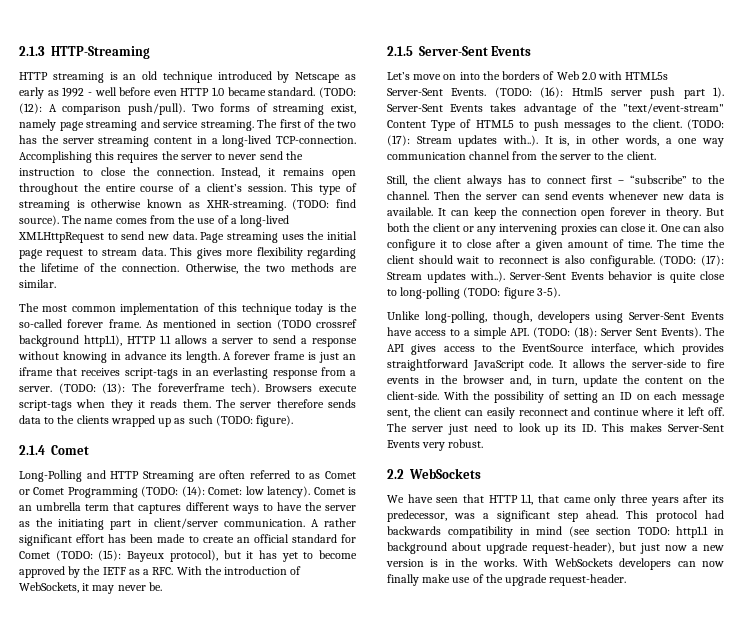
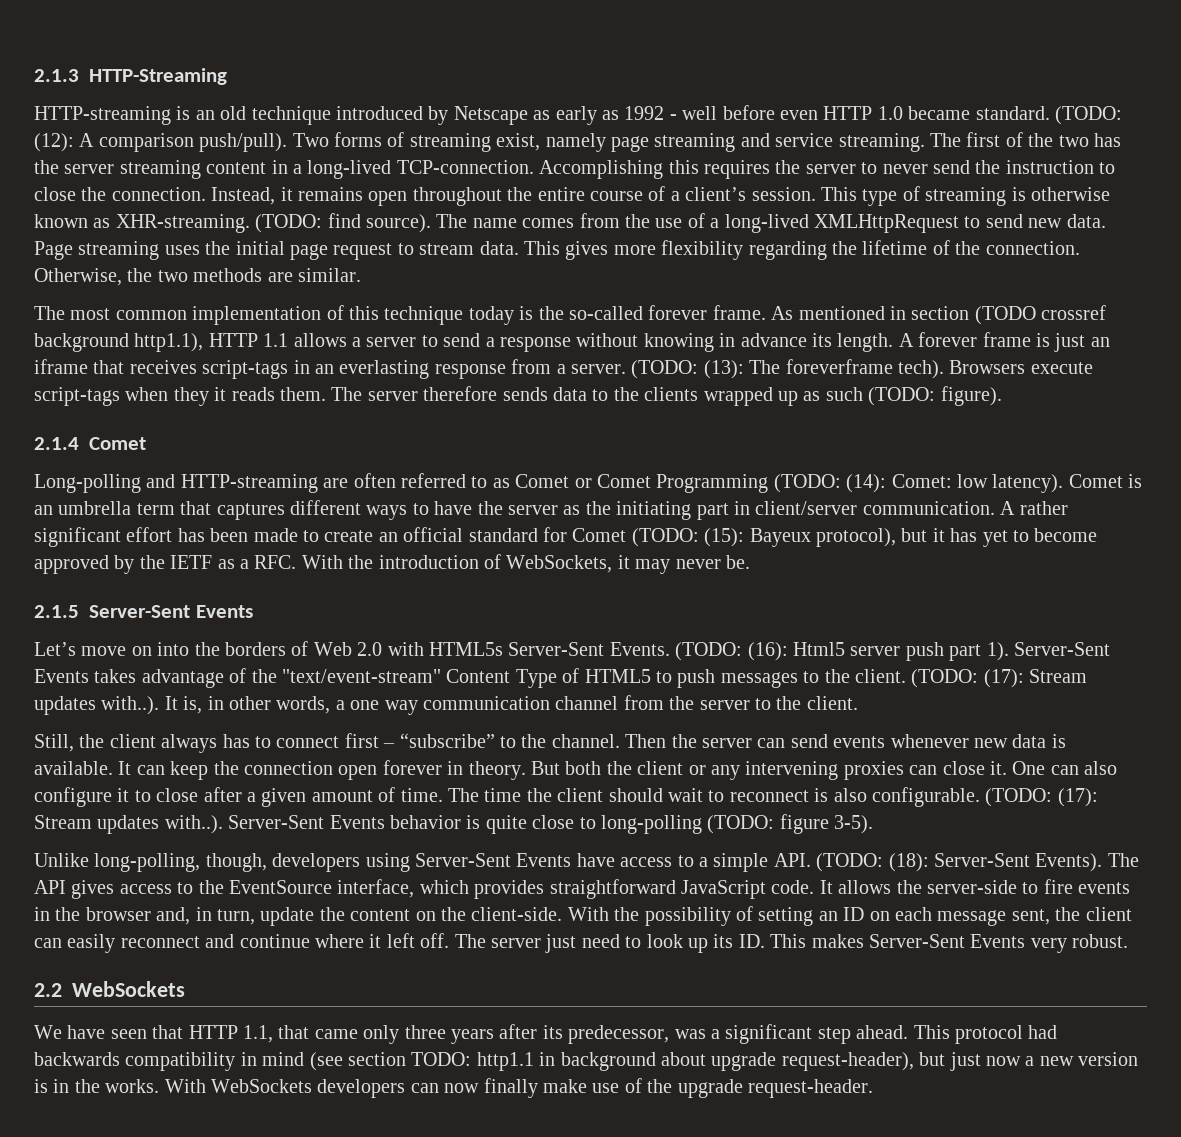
[19,72,104,83] HTTP streaming -> [34,106,171,125] HTTP-streaming
[19,470,194,482] Long-Polling and HTTP Streaming -> [34,474,318,493] Long-polling and HTTP-streaming
[601,328,657,336] Server Sent -> [933,853,1030,867] Server-Sent

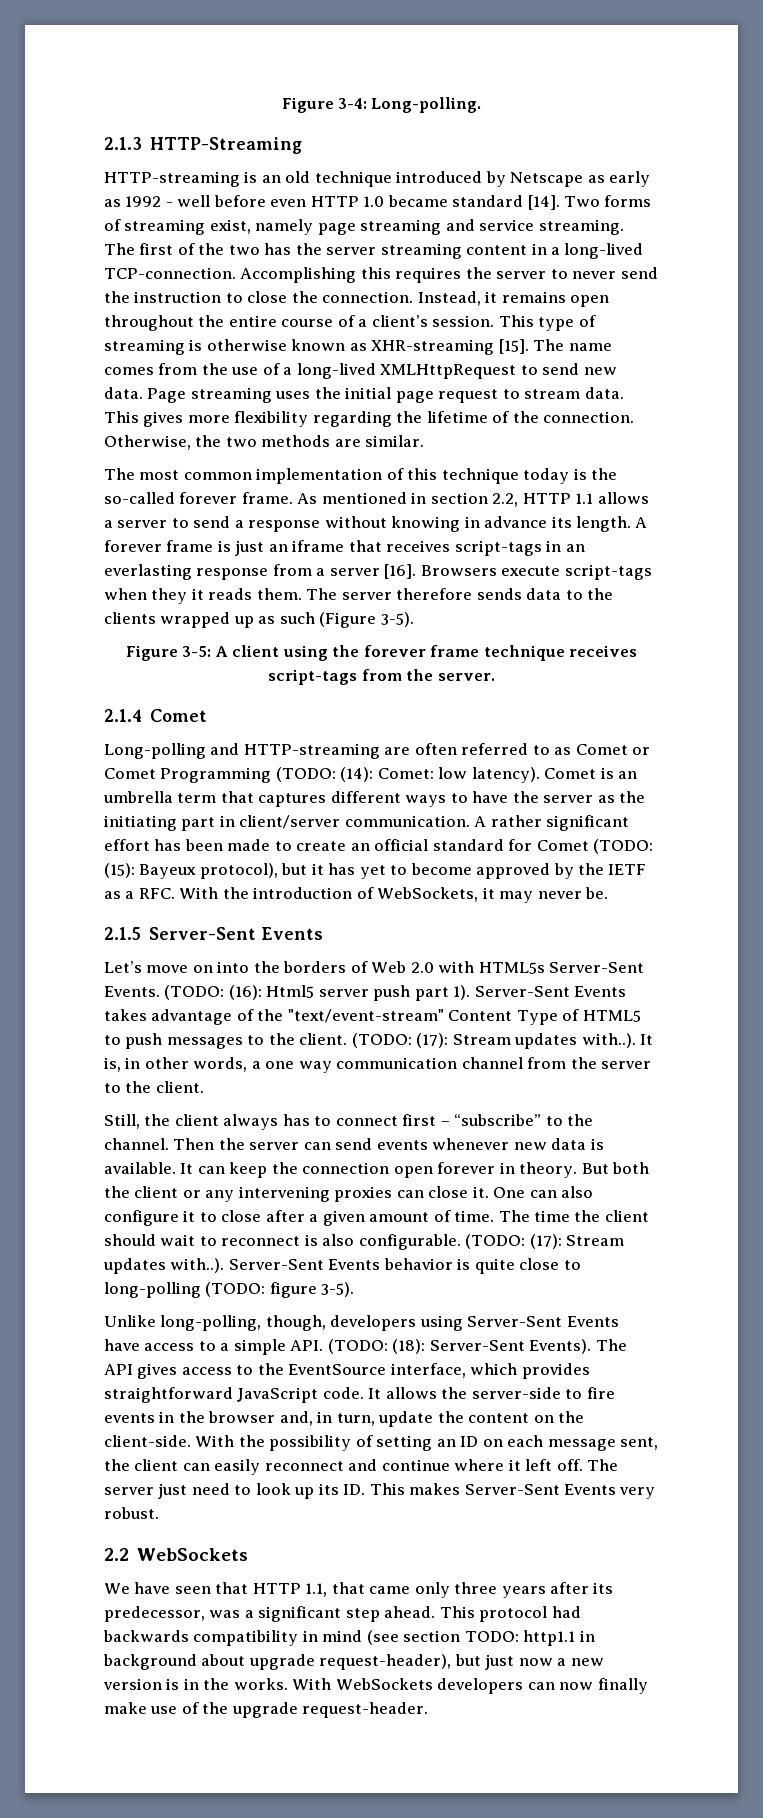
(34, 75) none -> [281,97,482,113] Figure 3-4: Long-polling. //
[975,106,1122,125] [34,133,288,152] standard. (TODO: (12): A comparison push/pull). -> [452,195,560,210] standard [14].
[115,213,431,233] XHR-streaming. (TODO: find source). -> [371,339,529,355] XHR-streaming [15].
[974,305,1107,325] [34,333,204,352] (TODO crossref background http1.1), -> [492,493,519,507] 2.2,
[570,359,944,379] server. (TODO: (13): The foreverframe tech). -> [329,564,417,579] server [16].
[868,386,1002,406] (TODO: figure). -> [319,612,414,628] [125,645,638,661] [268,669,495,685] (Figure 3-5). // Figure 3-5: A client using the forever frame technique receives script-tags from the server.

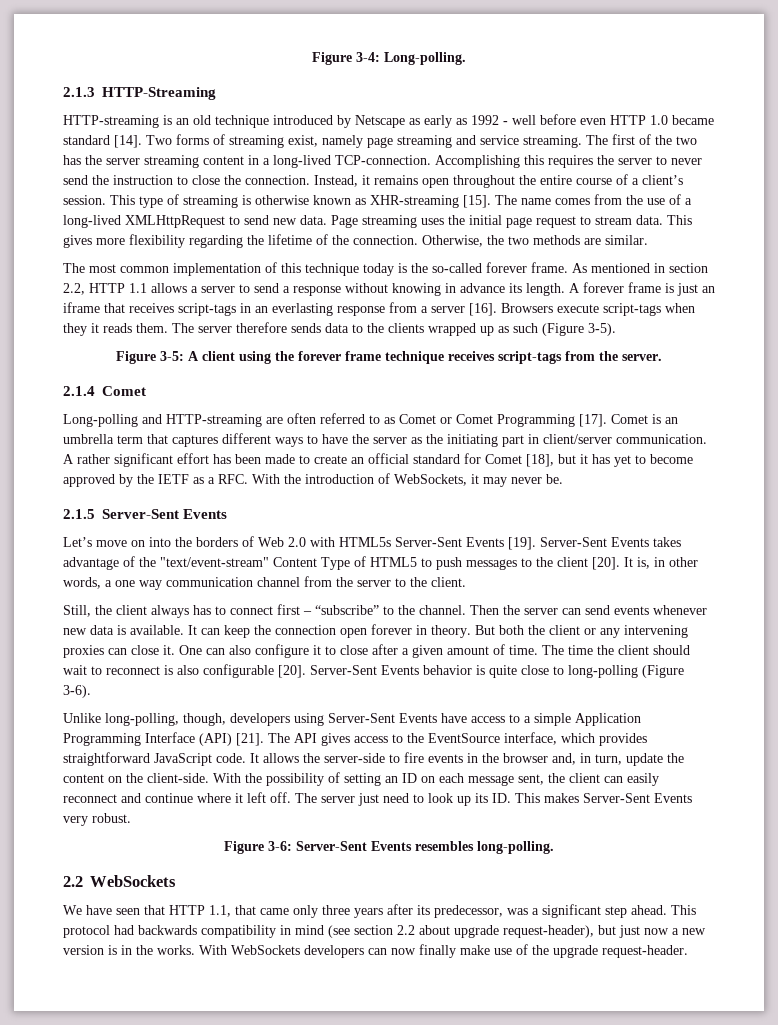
[275,767,540,783] (TODO: (14): Comet: low latency). -> [579,414,607,427] [17].
[593,839,654,854] [104,863,278,879] (TODO: (15): Bayeux protocol), -> [526,454,554,467] [18],
[104,985,471,1001] Events. (TODO: (16): Html5 server push part 1). -> [466,537,536,550] Events [19].
[299,1033,636,1049] client. (TODO: (17): Stream updates with..). -> [557,557,620,570] client [20].
[358,1234,625,1250] [103,1258,225,1274] configurable. (TODO: (17): Stream updates with..). -> [203,664,306,678] configurable [20].
[205,1282,355,1298] (TODO: figure 3-5). -> [642,665,684,678] [63,685,91,698] (Figure 3-6).
[290,1339,592,1354] API. (TODO: (18): Server-Sent Events). -> [575,713,641,726] [63,732,264,746] Application Programming Interface (API) [21].
(159, 1513) none -> [224,841,554,854] // Figure 3-6: Server-Sent Events resembles long-polling.
[464,1630,595,1646] [103,1654,197,1670] TODO: http1.1 in background -> [397,925,415,935] 2.2

